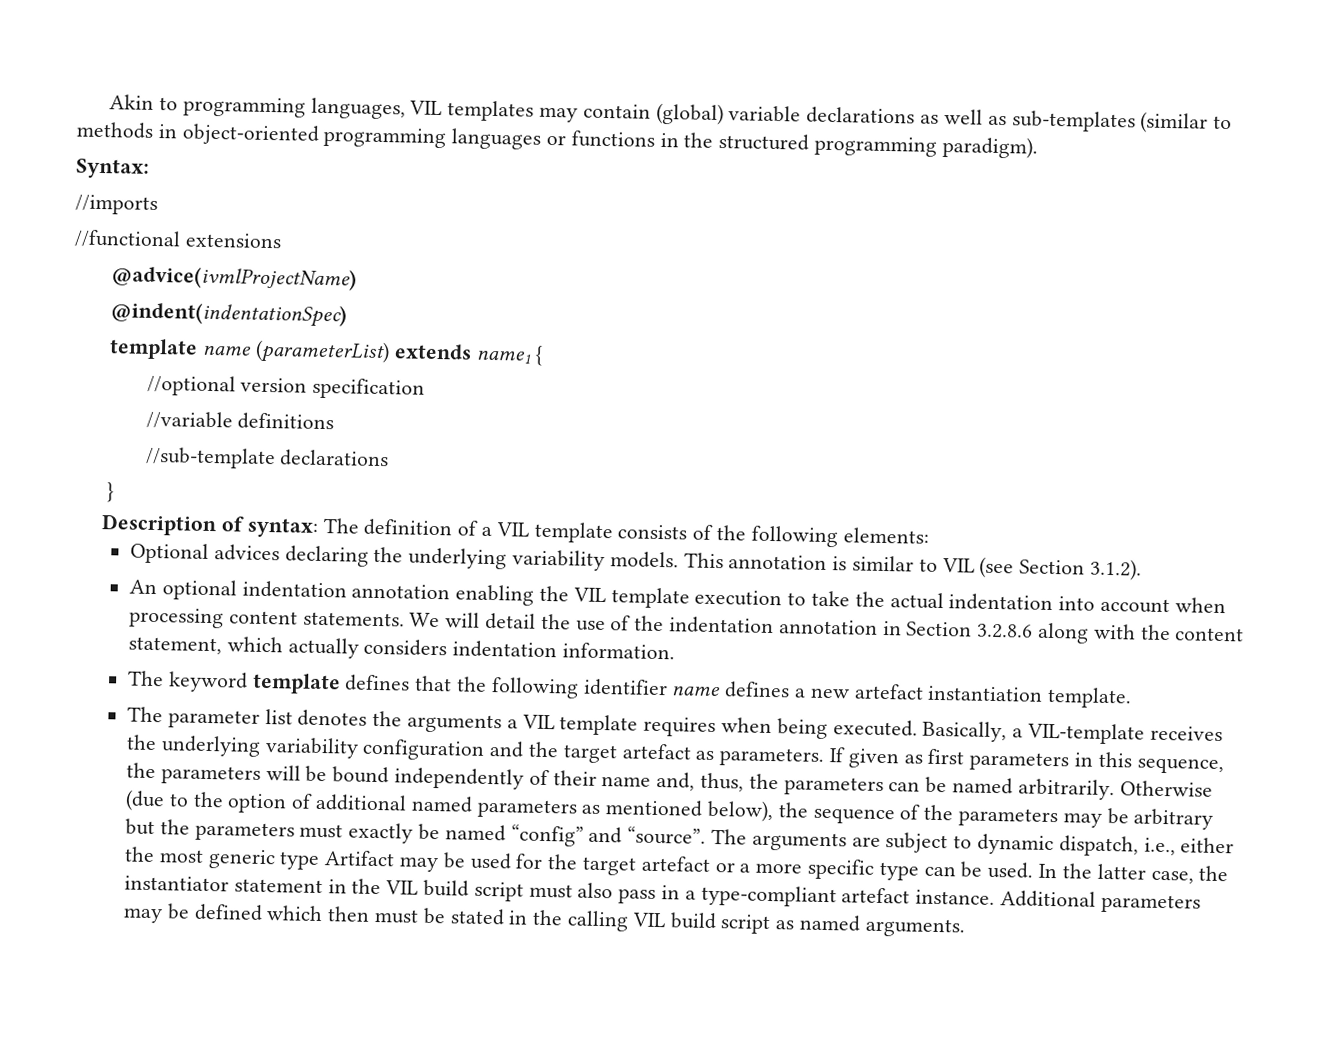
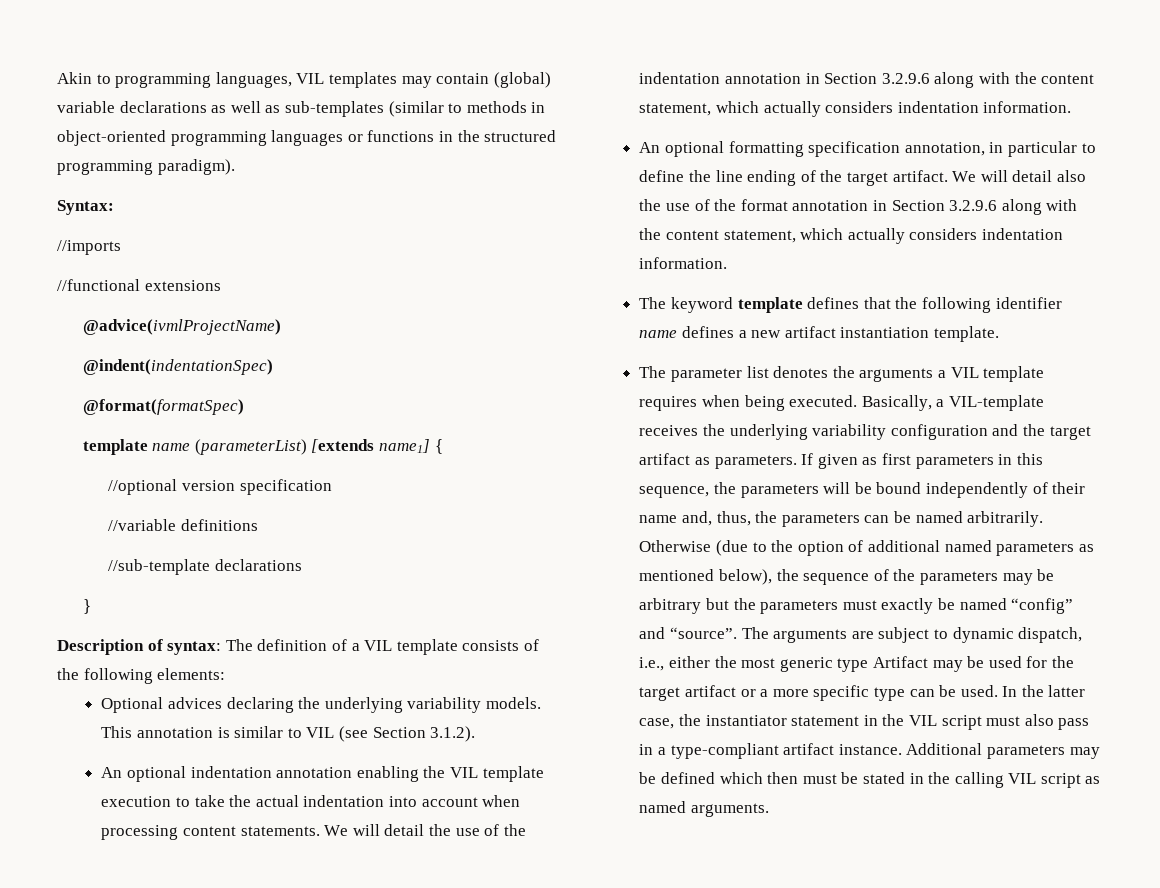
(348, 314) none -> [82,399,244,415] // @format(formatSpec)
[393,343,532,364] extends name1 -> [311,439,431,453] [extends name1]
[977,623,1034,639] 3.2.8.6 -> [881,72,1095,88] [639,101,1072,117] [639,141,1096,157] [639,170,1086,186] [639,199,998,211] 3.2.9.6 along with the content statement, which actually considers indentation information. // An optional formatting specification annotation, in particular to define the line ending of the target artifact. We will detail also the use of the format annotation in Section 3.2.9.6
[853,683,924,700] artefact -> [784,326,836,338] artifact
[621,743,692,760] artefact -> [639,453,691,465] artifact
[640,855,711,872] artefact -> [684,685,736,697] artifact
[423,879,470,897] build -> (937, 720) none
[841,887,911,904] artefact -> [783,743,835,755] artifact
[669,912,717,930] build -> (1037, 778) none

